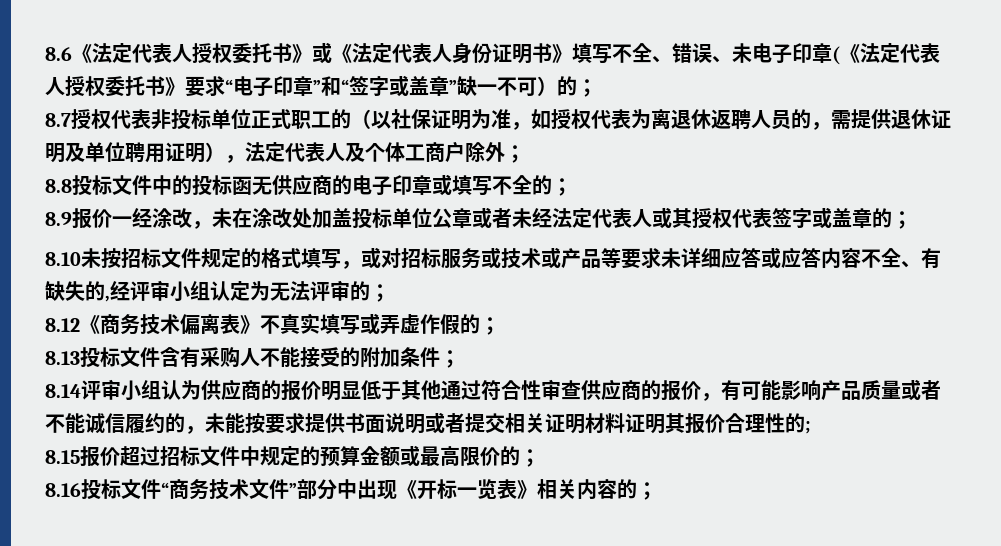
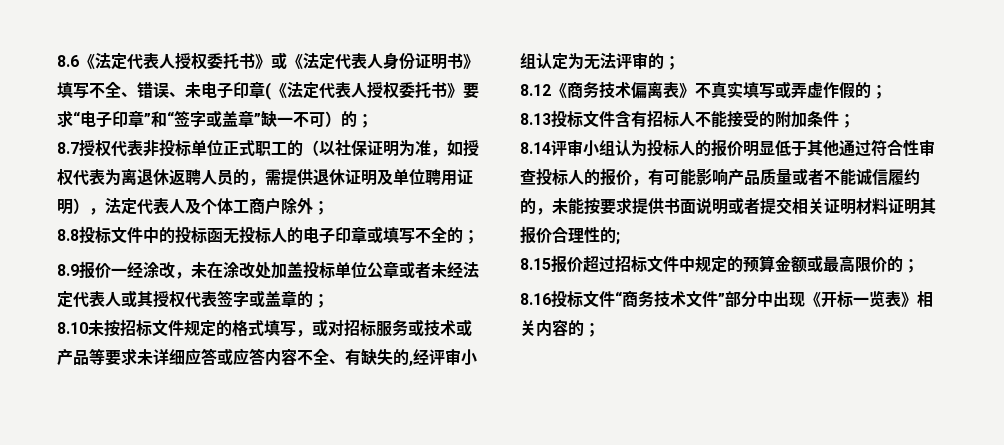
[272,174,332,196] 供应商 -> [239,226,287,244] 投标人
[200,347,240,368] 采购 -> [647,110,679,127] 招标
[201,379,261,401] 供应商 -> [647,139,695,157] 投标人
[581,379,641,401] 供应商 -> [536,168,584,186] 投标人

